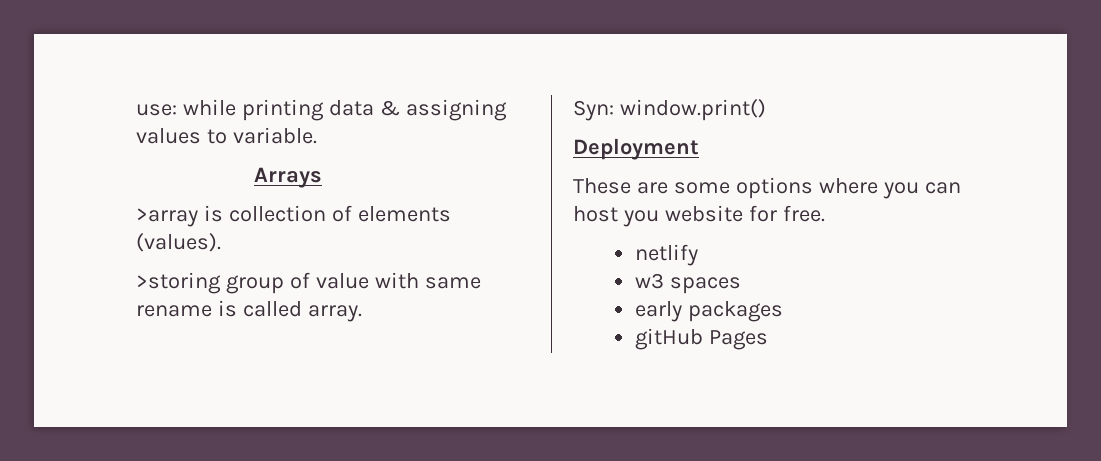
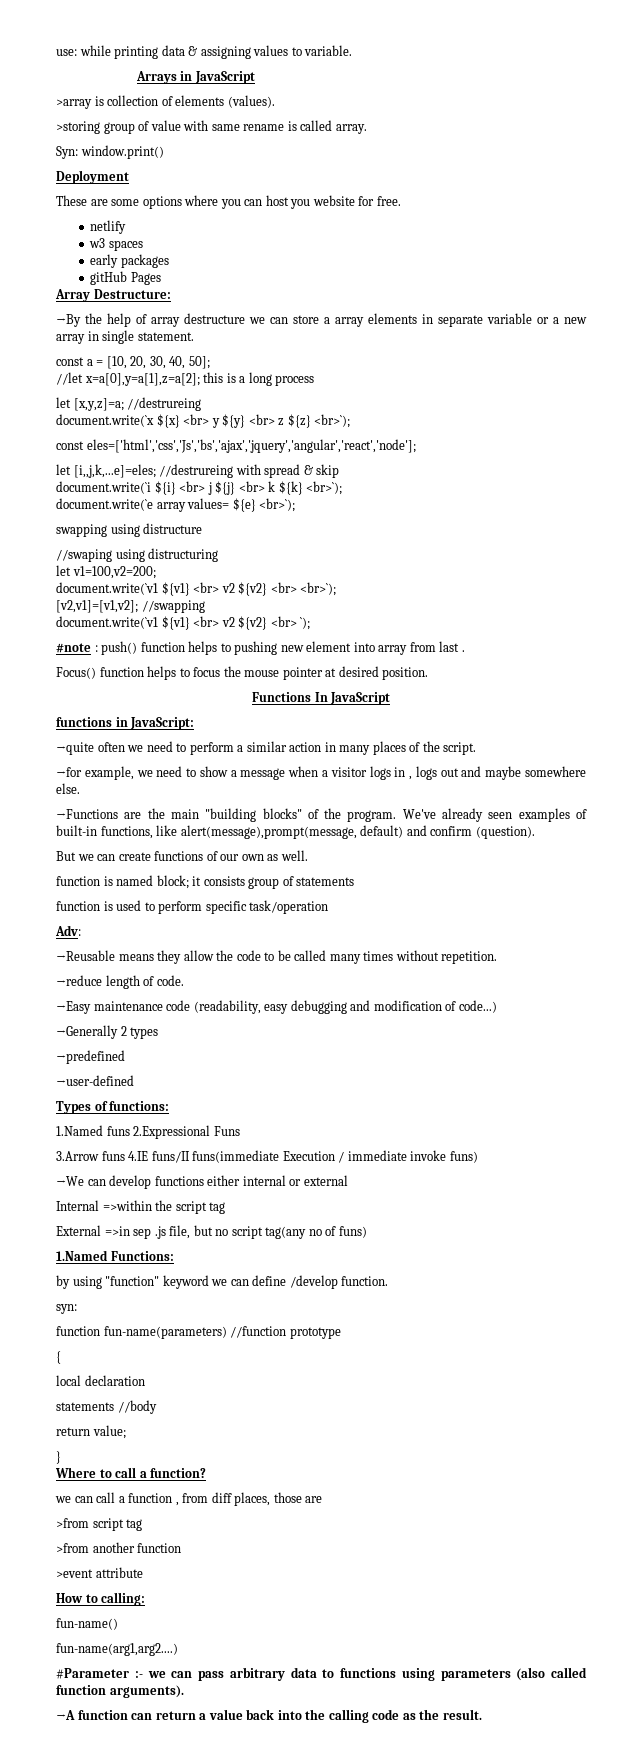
(322, 177) none -> [180,71,255,84] in JavaScript
(768, 340) none -> [55,289,171,302] [56,313,587,327] [56,330,194,344] [56,356,210,369] [56,372,315,386] [56,397,202,411] [56,414,351,428] [56,439,416,453] [56,464,340,478] [56,481,343,495] [56,498,296,512] [56,523,203,537] [56,548,219,562] [56,565,156,579] [56,582,337,596] [56,600,205,613] [56,616,311,630] [56,641,465,655] [56,666,429,680] [251,692,391,705] [56,717,195,730] [56,741,477,755] [56,766,586,780] [56,783,80,794] [56,808,588,822] [56,825,535,839] [56,850,308,861] [56,875,355,889] [56,900,329,914] [55,925,81,936] [56,950,498,964] [56,975,184,989] [56,1000,497,1014] [56,1025,159,1039] [56,1050,125,1064] [56,1075,134,1086] [56,1101,170,1114] [56,1125,240,1139] [56,1150,478,1163] [56,1175,348,1189] [56,1200,226,1214] [56,1225,367,1239] [56,1250,174,1261] [56,1275,389,1289] [56,1304,77,1314] [56,1326,341,1339] [56,1351,61,1364] [56,1375,145,1386] [56,1400,157,1414] [56,1425,126,1439] [56,1451,61,1464] [55,1467,207,1478] [55,1492,323,1506] [56,1518,143,1531] [56,1542,182,1553] [56,1567,143,1578] [56,1592,146,1606] [56,1618,118,1630] [56,1643,178,1656] [56,1667,587,1681] [56,1685,184,1698] [56,1709,482,1723] // Array Destructure: // →By the help of array destructure we can store a array elements in separate variable or a new array in single statement. // const a = [10, 20, 30, 40, 50]; // //let x=a[0],y=a[1],z=a[2]; this is a long process // let [x,y,z]=a; //destrureing // document.write(`x ${x} <br> y ${y} <br> z ${z} <br>`); // const eles=['html','css','Js','bs','ajax','jquery','angular','react','node']; // let [i,,j,k,...e]=eles; //destrureing with spread & skip // document.write(`i ${i} <br> j ${j} <br> k ${k} <br>`); // document.write(`e array values= ${e} <br>`); // swapping using distructure // //swaping using distructuring // let v1=100,v2=200; // document.write(`v1 ${v1} <br> v2 ${v2} <br> <br>`); // [v2,v1]=[v1,v2]; //swapping // document.write(`v1 ${v1} <br> v2 ${v2} <br> `); // #note : push() function helps to pushing new element into array from last . // Focus() function helps to focus the mouse pointer at desired position. // Functions In JavaScript // functions in JavaScript: // →quite often we need to perform a similar action in many places of the script. // →for example, we need to show a message when a visitor logs in , logs out and maybe somewhere else. // →Functions are the main "building blocks" of the program. We've already seen examples of built-in functions, like alert(message),prompt(message, default) and confirm (question). // But we can create functions of our own as well. // function is named block; it consists group of statements // function is used to perform specific task/operation // Adv: // →Reusable means they allow the code to be called many times without repetition. // →reduce length of code. // →Easy maintenance code (readability, easy debugging and modification of code...) // →Generally 2 types // →predefined // →user-defined // Types of functions: // 1.Named funs 2.Expressional Funs // 3.Arrow funs 4.IE funs/II funs(immediate Execution / immediate invoke funs) // →We can develop functions either internal or external // Internal =>within the script tag // External =>in sep .js file, but no script tag(any no of funs) // 1.Named Functions: // by using "function" keyword we can define /develop function. // syn: // function fun-name(parameters) //function prototype // { // local declaration // statements //body // return value; // } // Where to call a function? // we can call a function , from diff places, those are // >from script tag // >from another function // >event attribute // How to calling: // fun-name() // fun-name(arg1,arg2....) // #Parameter :- we can pass arbitrary data to functions using parameters (also called function arguments). // →A function can return a value back into the calling code as the result.

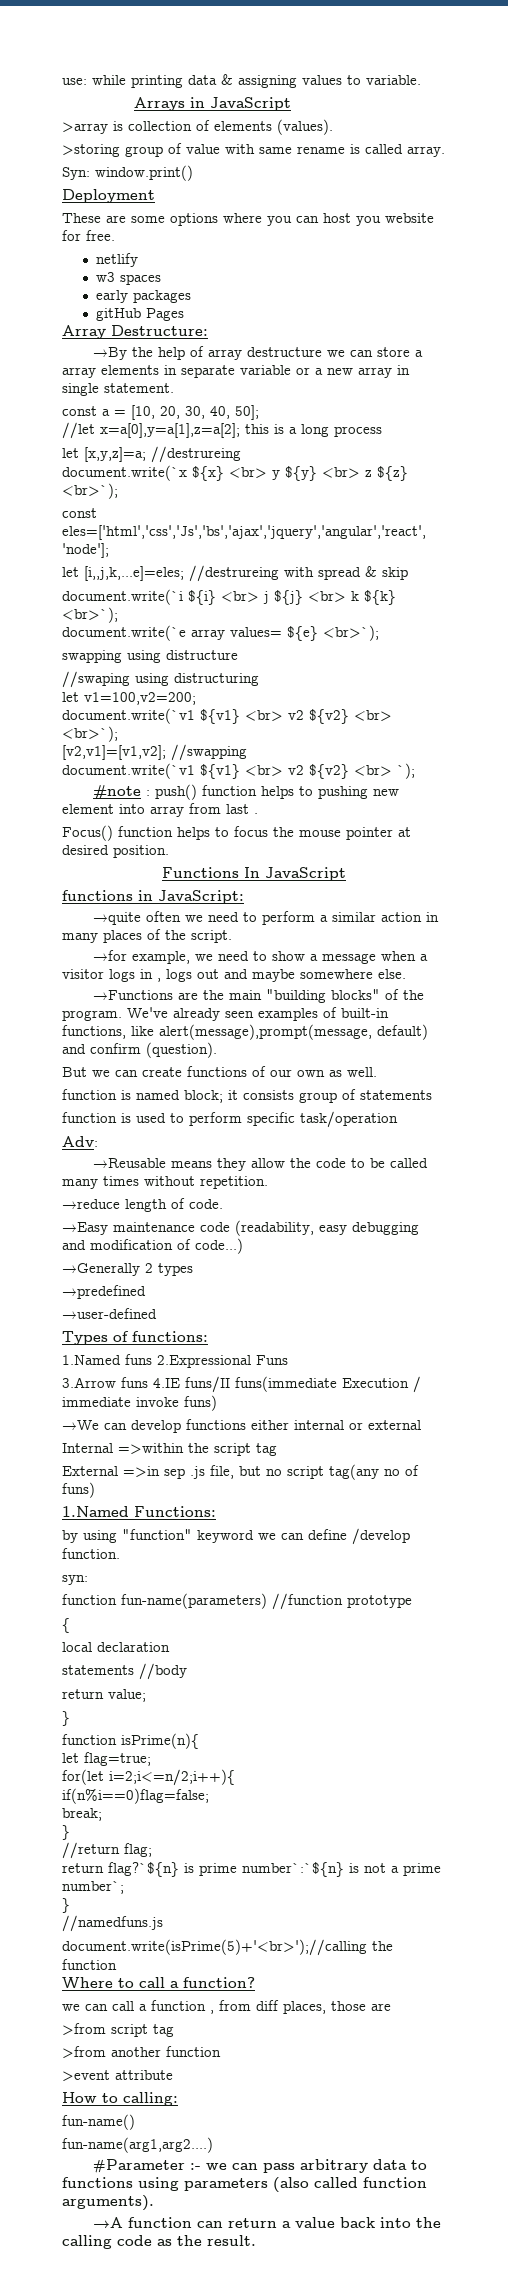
(61, 1457) none -> [62,1733,199,1749] [62,1752,151,1766] [62,1769,235,1786] [62,1788,209,1804] [62,1808,102,1821] [62,1825,70,1840] [62,1842,152,1859] [62,1862,441,1877] [62,1881,124,1894] [62,1898,70,1913] [62,1915,163,1932] [62,1939,393,1956] [62,1959,117,1970] // function isPrime(n){ // let flag=true; // for(let i=2;i<=n/2;i++){ // if(n%i==0)flag=false; // break; // } // //return flag; // return flag?`${n} is prime number`:`${n} is not a prime number`; // } // //namedfuns.js // document.write(isPrime(5)+'<br>');//calling the function

